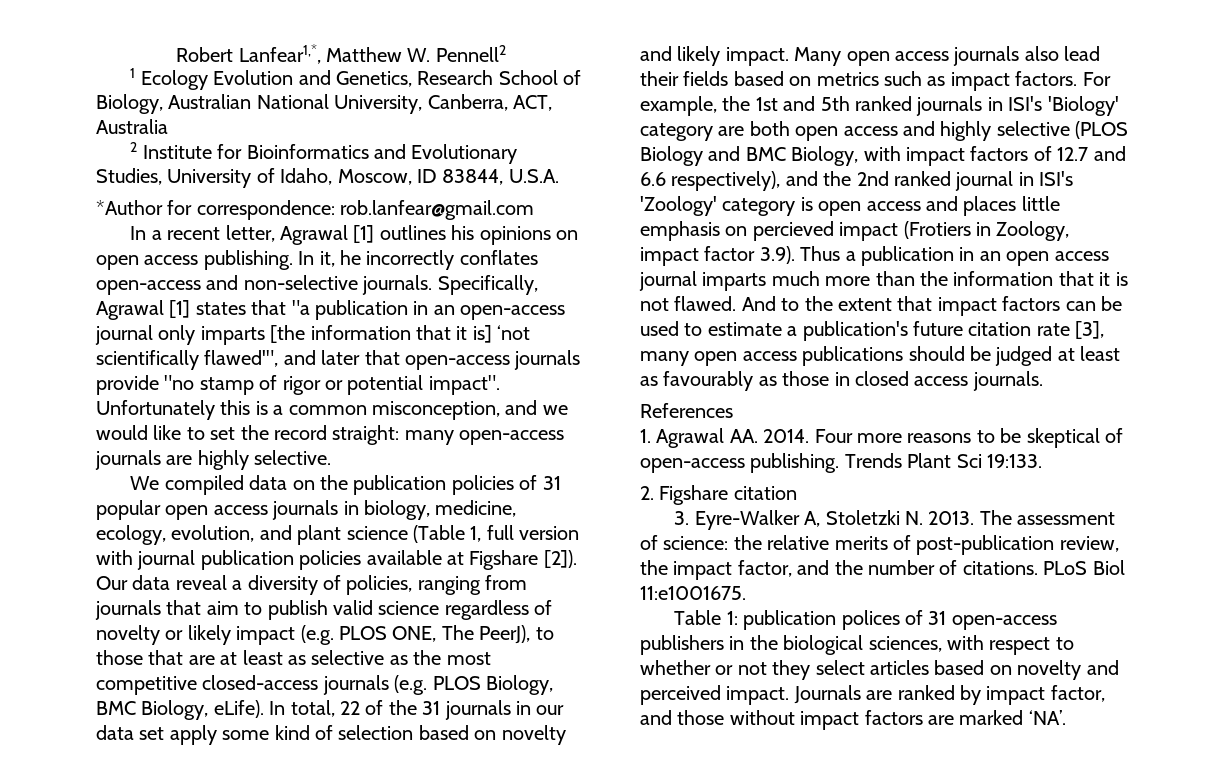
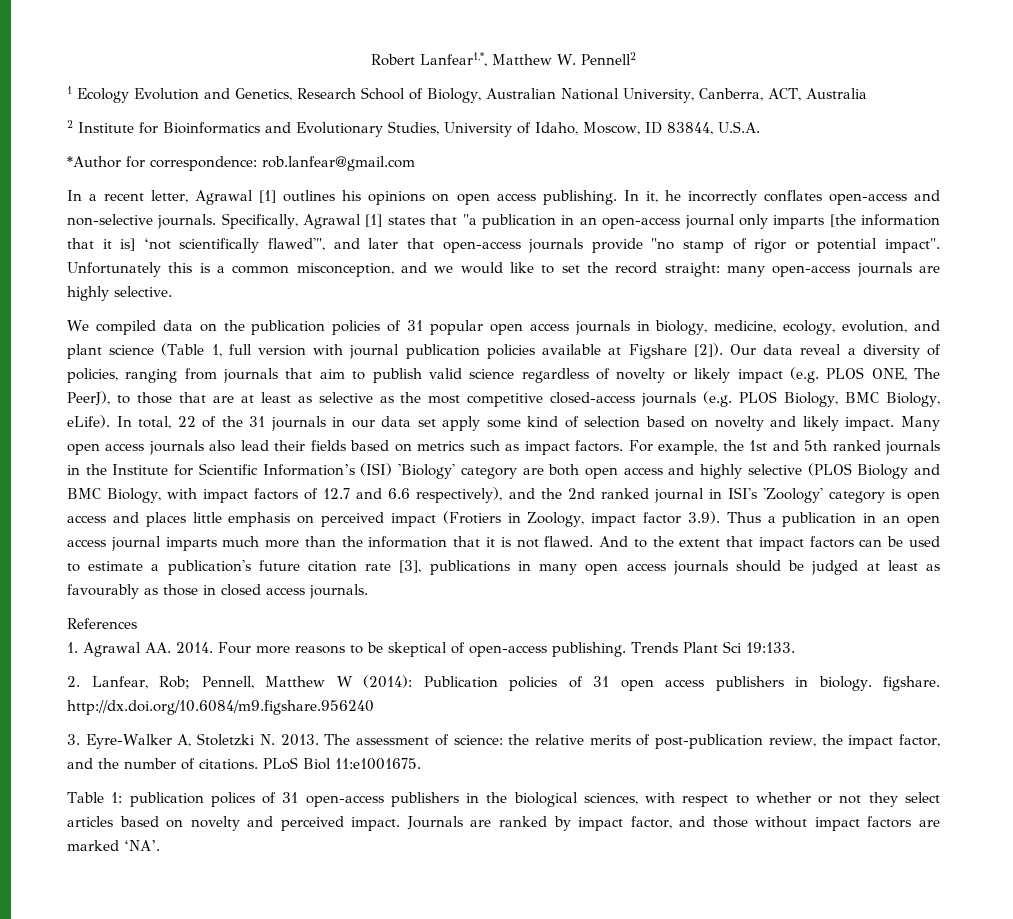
[1008,96,1043,111] ISI's -> [85,463,393,476] the Institute for Scientific Information’s (ISI)
[752,221,834,241] percieved -> [321,512,385,527] perceived
(1105, 330) none -> [429,560,531,575] publications in
[802,346,904,366] publications -> [672,560,728,575] journals
[659,485,797,505] Figshare citation -> [91,675,940,691] [67,700,374,715] Lanfear, Rob; Pennell, Matthew W (2014): Publication policies of 31 open access publishers in biology. figshare. http://dx.doi.org/10.6084/m9.figshare.956240

